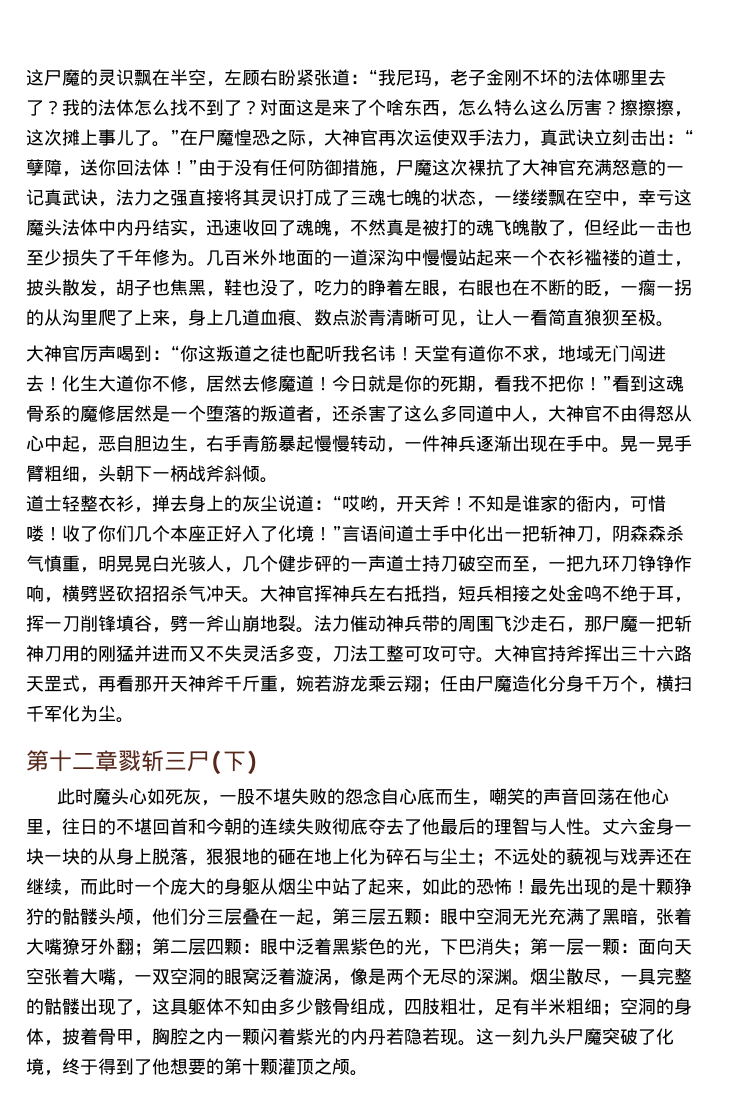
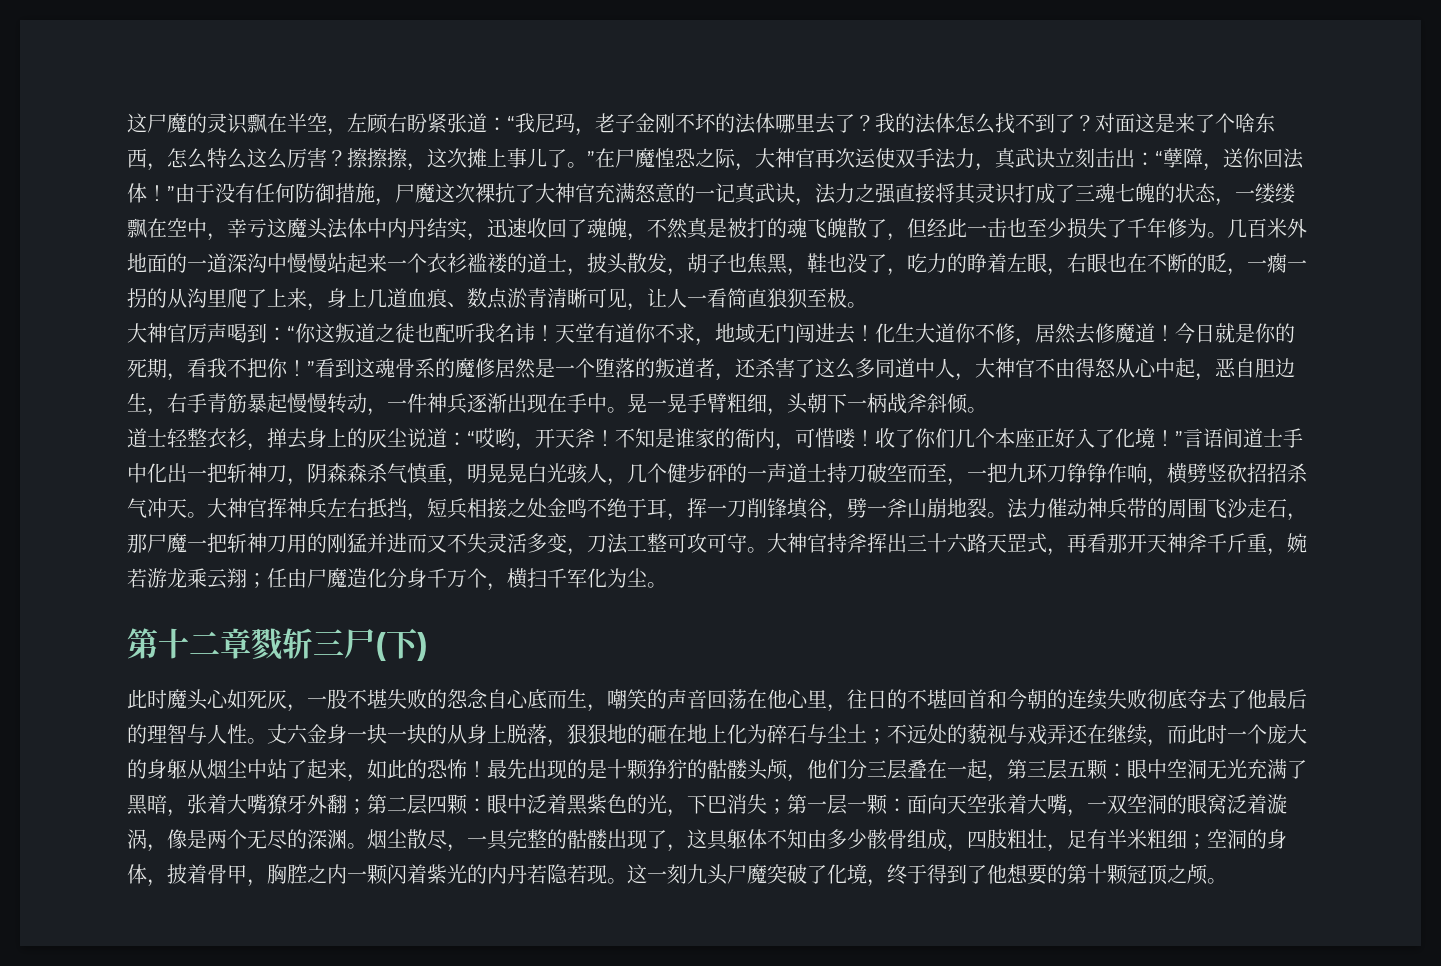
[278,1058,296,1075] 灌 -> [1127,864,1147,884] 冠

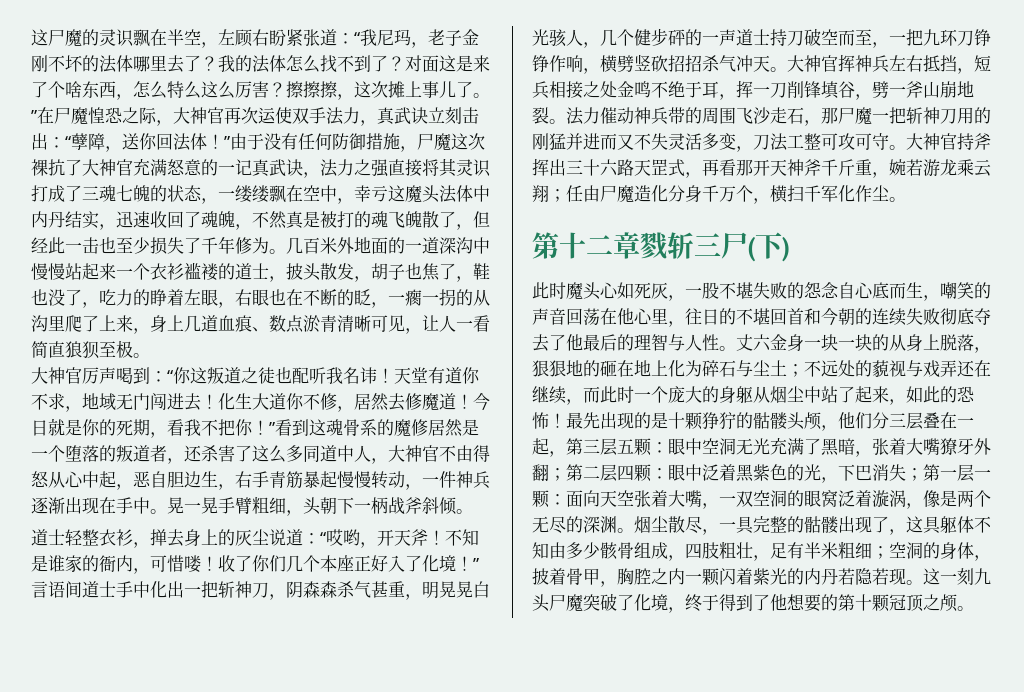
[767,253,788,274] 黑 -> [439,263,456,280] 了
[407,463,427,484] 慎 -> [371,581,388,598] 甚
[607,568,627,588] 为 -> [855,185,872,202] 作

